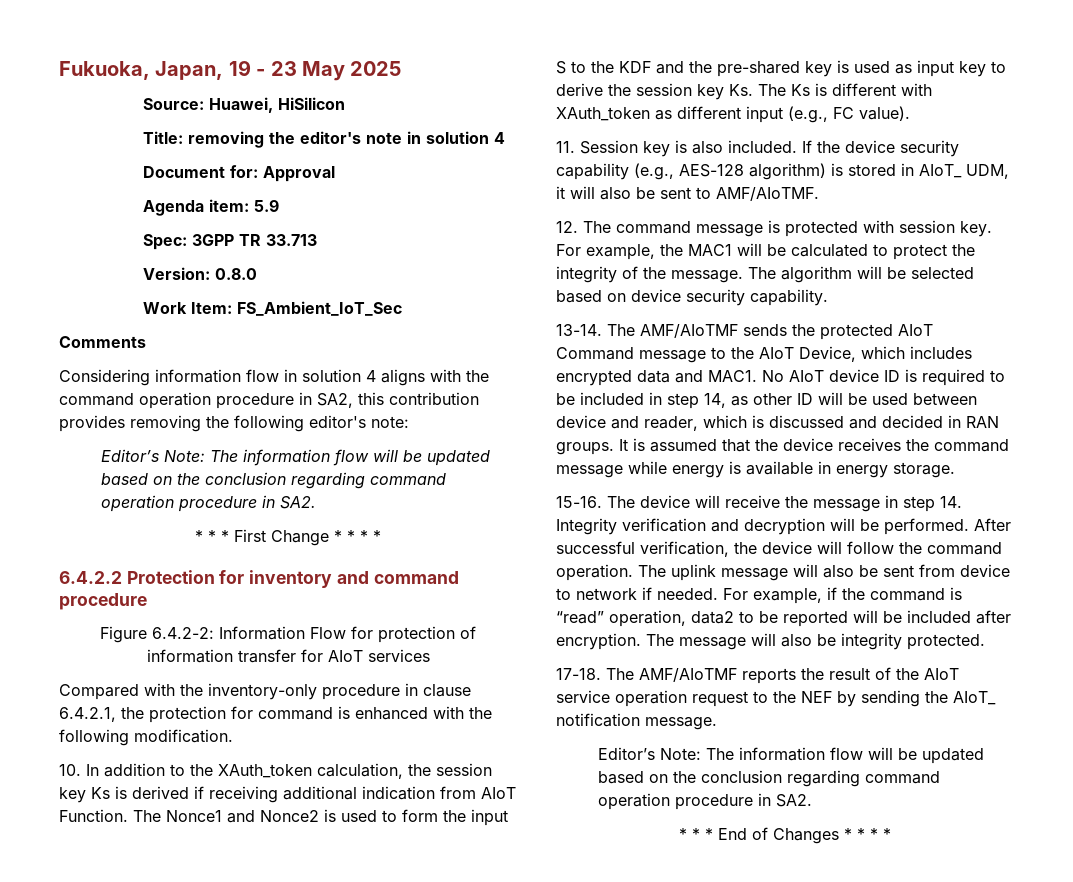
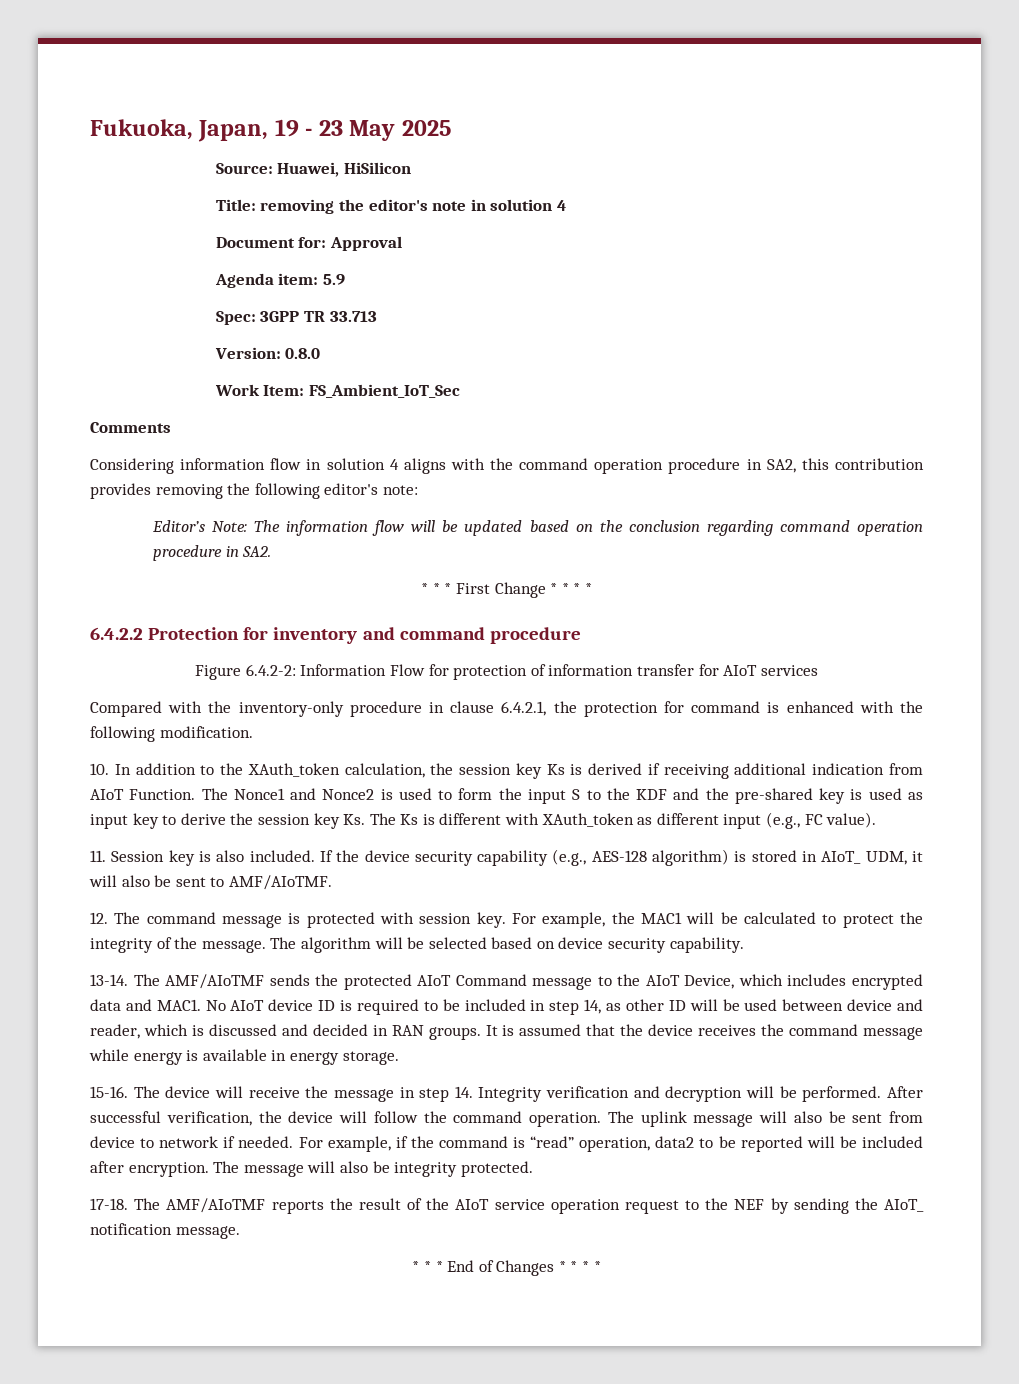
[597,747,984,764] [597,770,940,787] [597,793,812,810] // Editor’s Note: The information flow will be updated based on the conclusion regarding command operation procedure in SA2. -> (240, 1232) none

